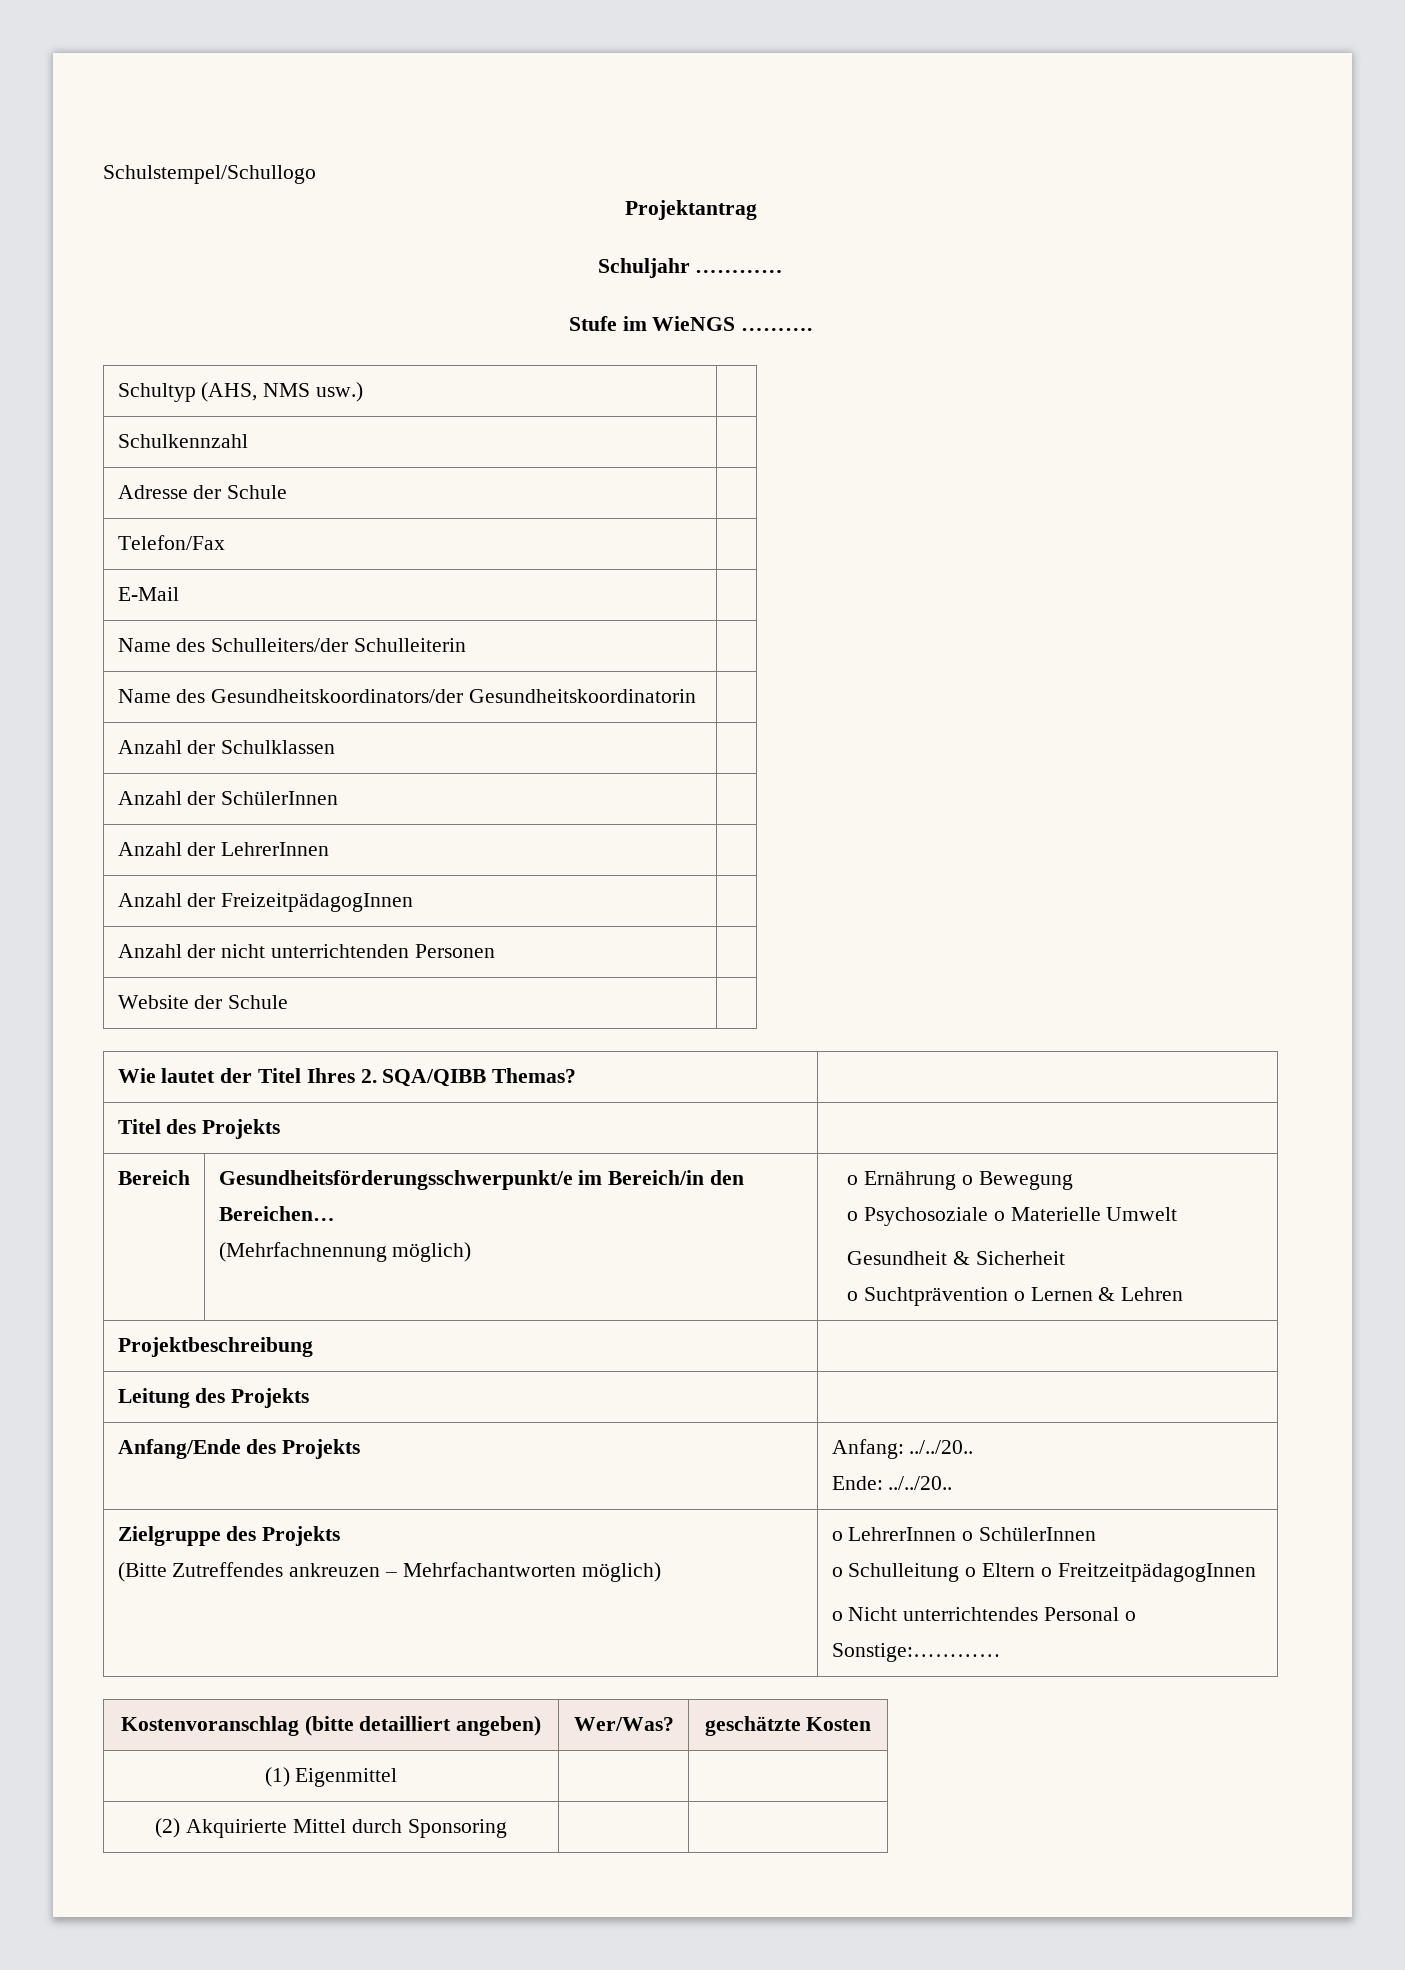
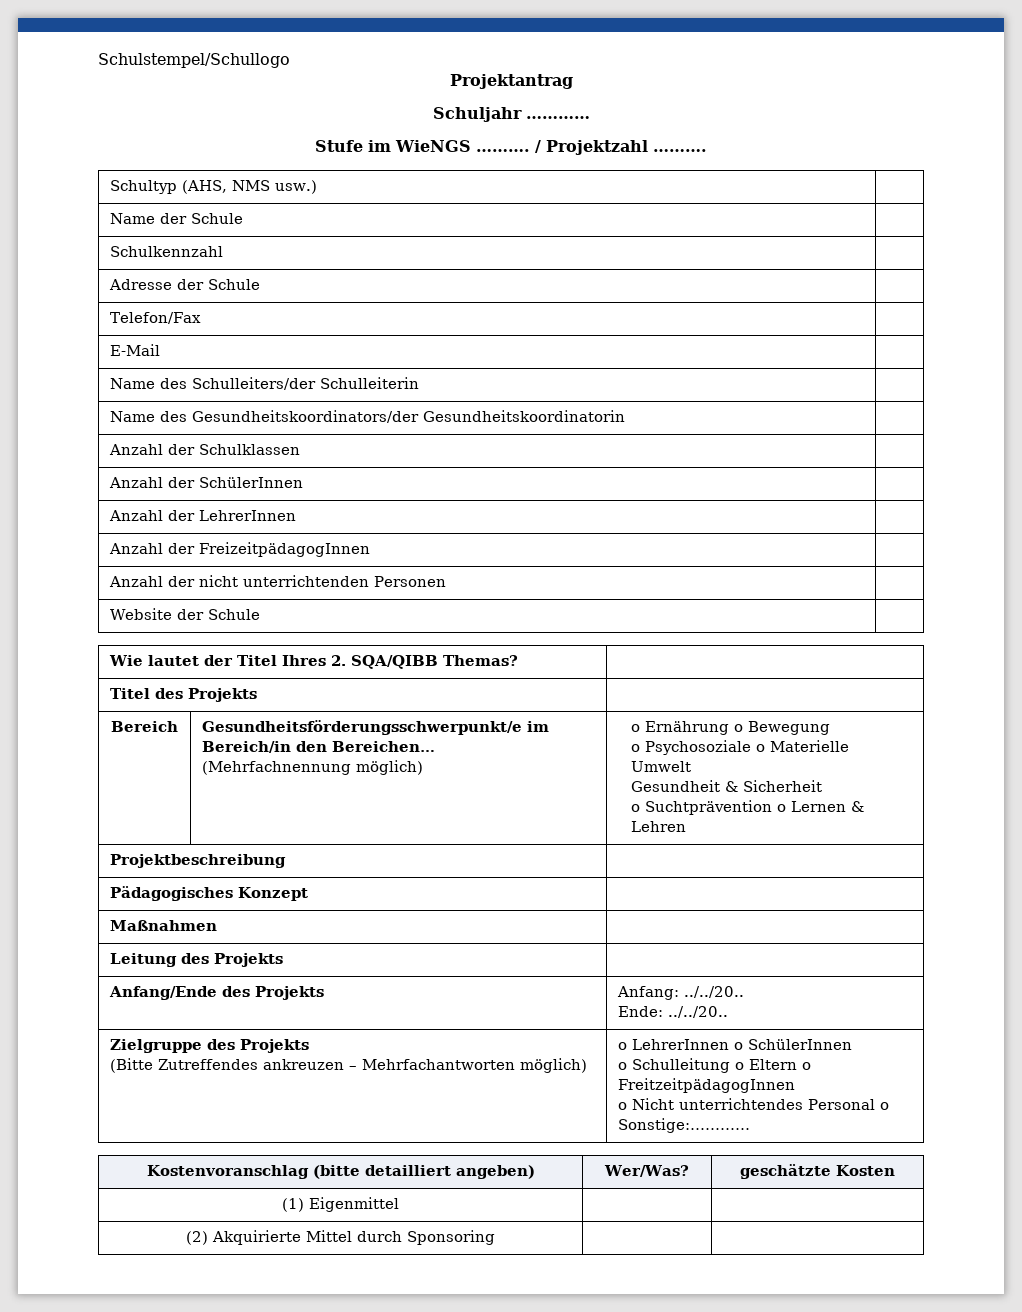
(813, 329) none -> [535,140,707,155] / Projektzahl ……….
(363, 392) none -> [110,213,244,224] // Name der Schule |
(313, 1347) none -> [110,886,309,901] [110,920,218,931] // Pädagogisches Konzept | // Maßnahmen |

